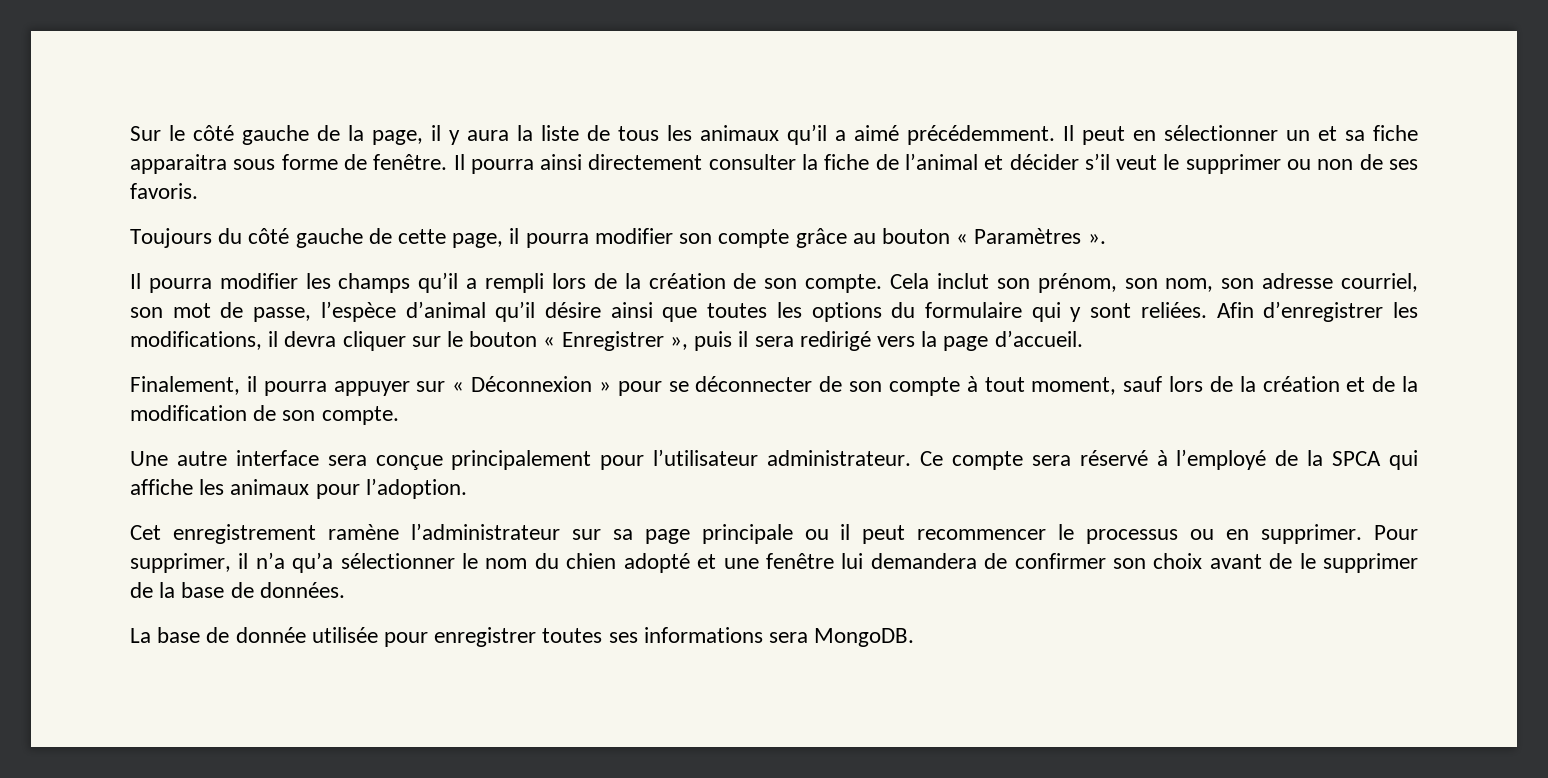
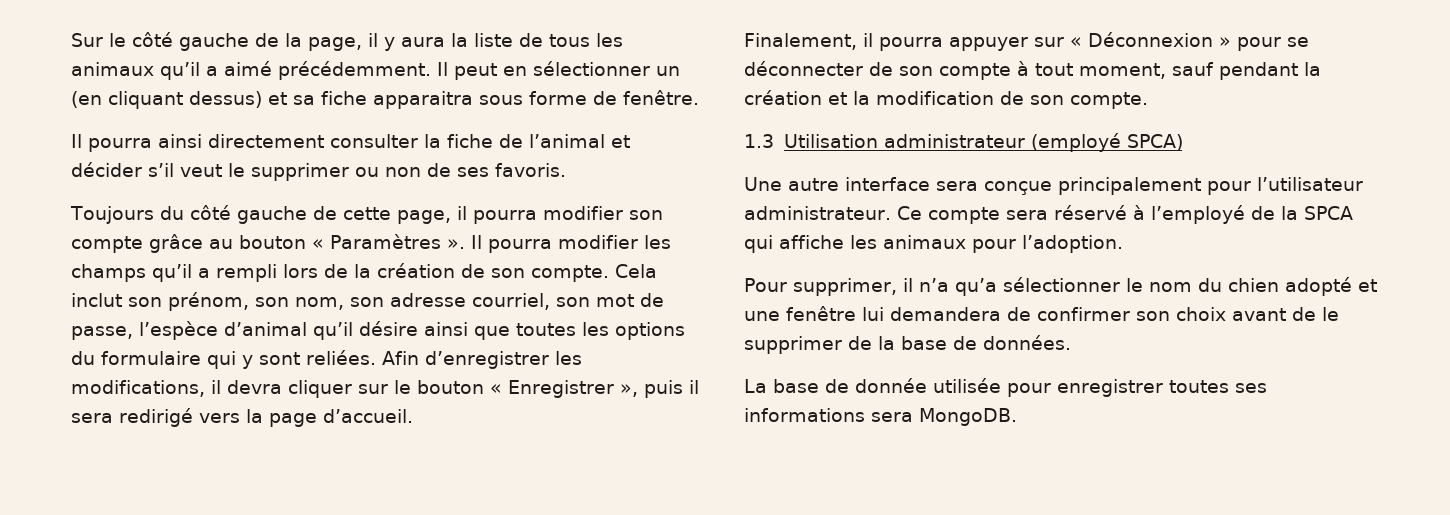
(1310, 135) none -> [71,91,262,109] (en cliquant dessus)
(448, 162) none -> (699, 97) //
(1106, 239) // -> (465, 244) none
[1169,376,1233,392] lors de -> [1219,62,1298,80] pendant
[1372,376,1396,392] de -> (847, 98) none
(399, 415) none -> [744,133,1183,152] // 1.3 Utilisation administrateur (employé SPCA)
[130,523,1363,544] Cet enregistrement ramène l’administrateur sur sa page principale ou il peut recommencer le processus ou en supprimer. -> (1123, 244) none

